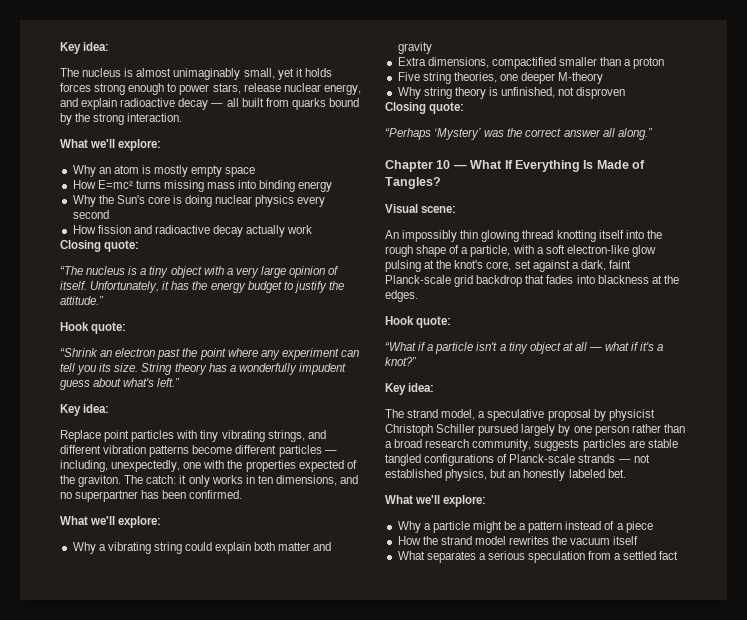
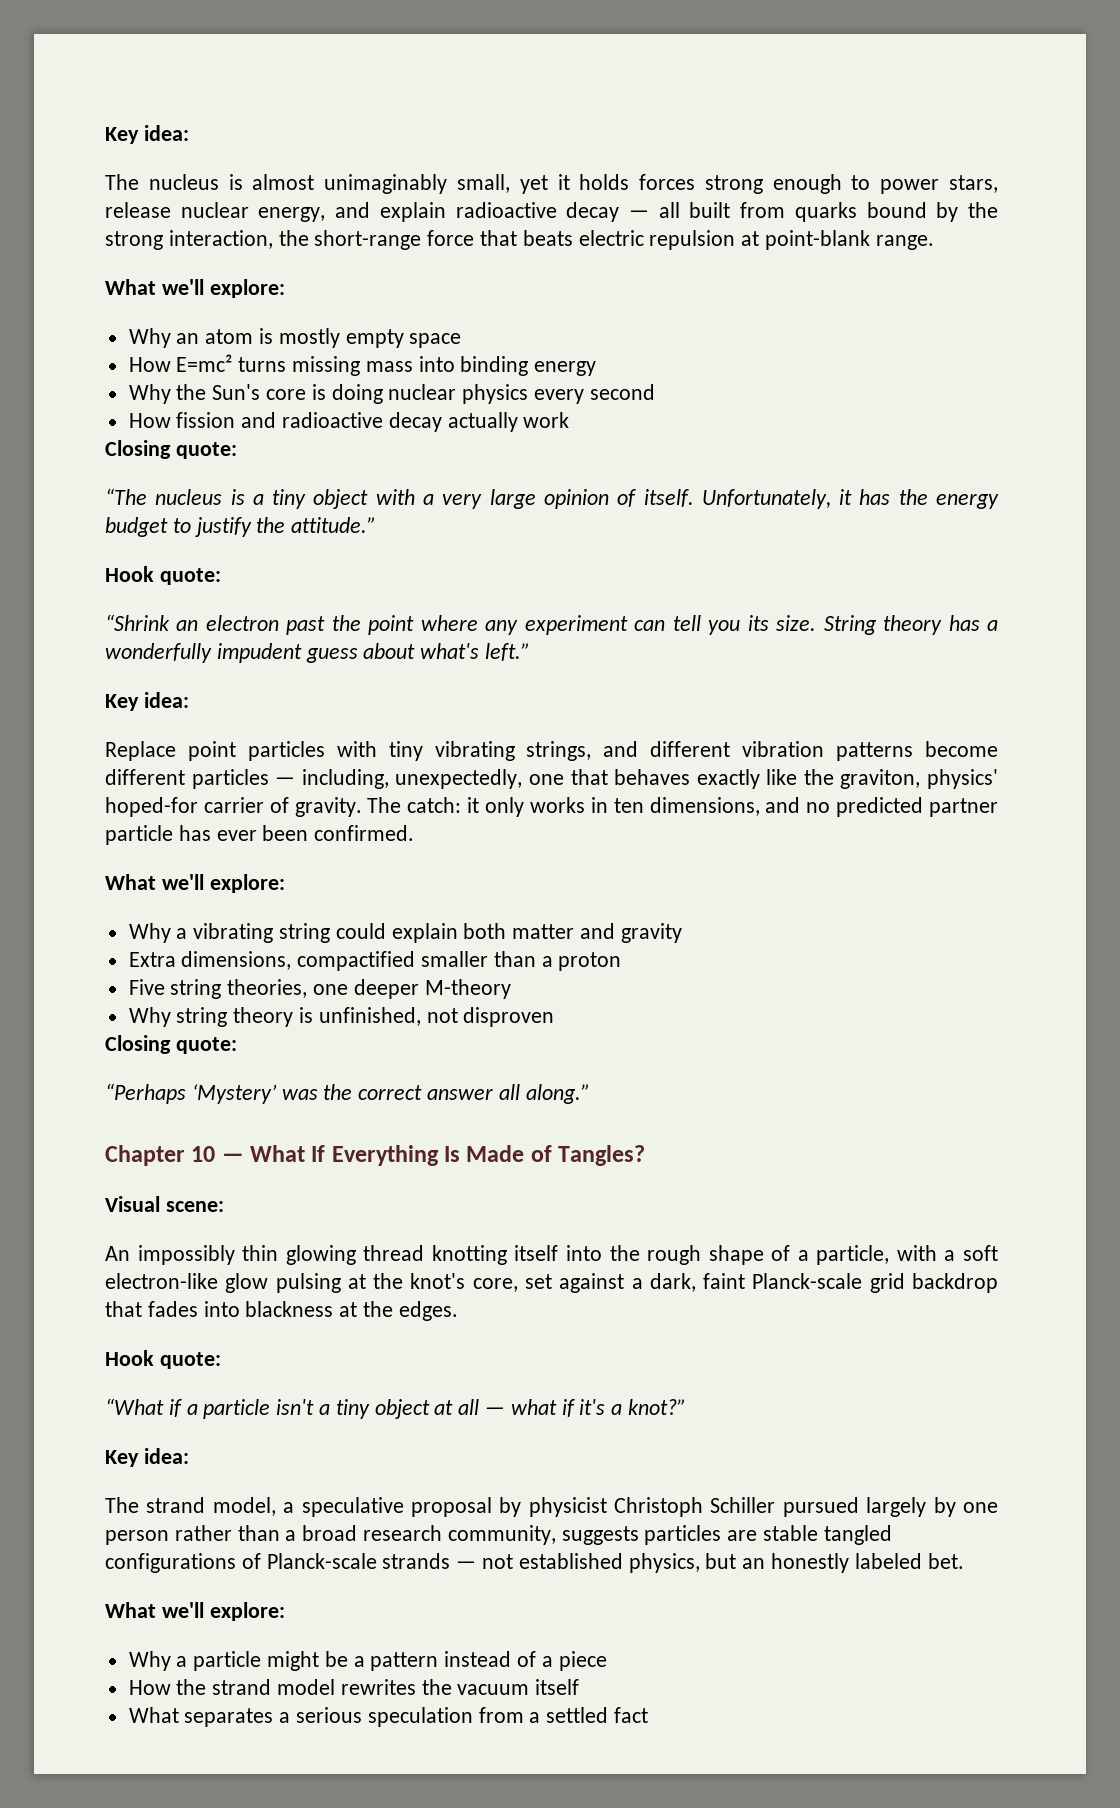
[127,113,183,122] interaction. -> [168,230,934,250] interaction, the short-range force that beats electric repulsion at point-blank range.
[203,460,357,472] [60,475,122,487] with the properties expected of the graviton. -> [570,769,999,789] [105,797,362,817] that behaves exactly like the graviton, physics' hoped-for carrier of gravity.
[75,490,160,502] superpartner has -> [836,797,999,817] [105,825,257,845] predicted partner particle has ever

